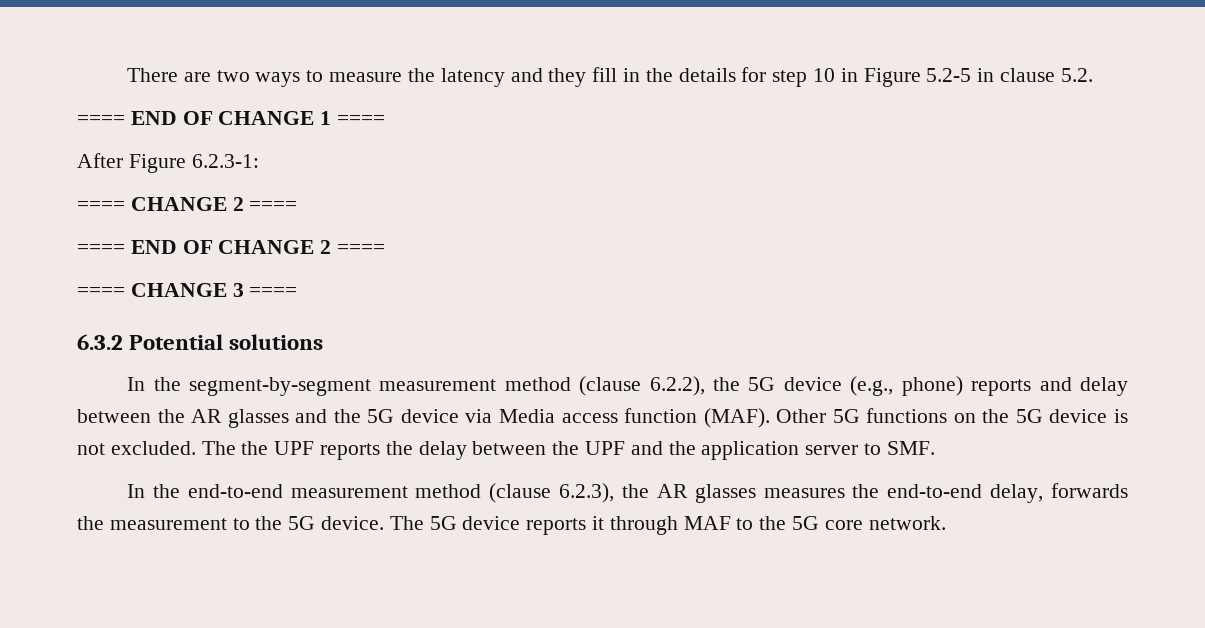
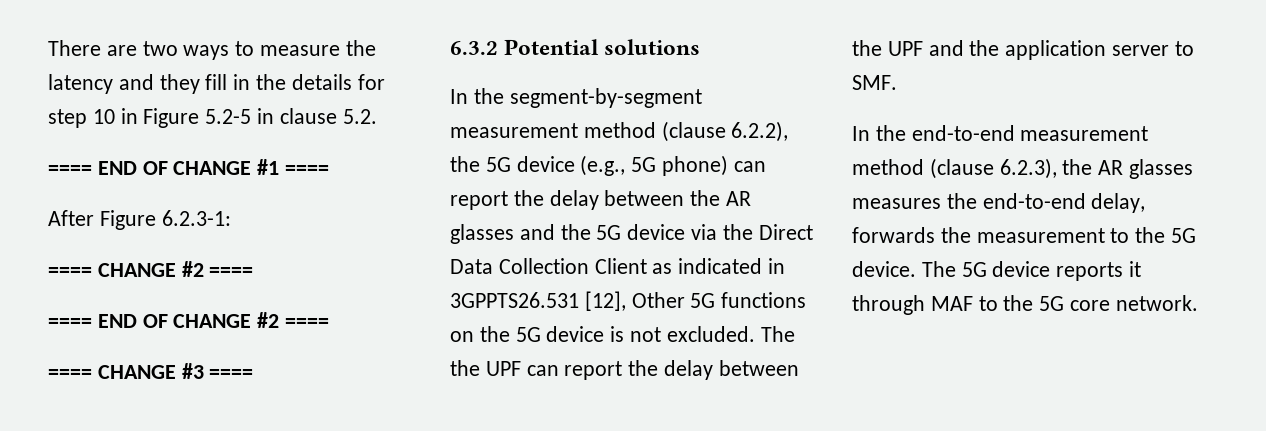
[320,111,332,125] 1 -> [257,159,280,175] #1
[232,197,244,211] 2 -> [181,261,204,277] #2
[320,240,332,254] 2 -> [257,312,280,328] #2
[232,283,244,297] 3 -> [181,363,204,379] #3
[901,376,1072,396] phone) reports and -> [631,155,766,176] [450,190,544,210] 5G phone) can report the
[498,408,770,428] Media access function (MAF). -> [722,224,813,240] [450,258,786,274] [450,291,626,311] the Direct Data Collection Client as indicated in 3GPPTS26.531 [12],
[320,443,381,460] reports -> [526,361,623,380] can report

